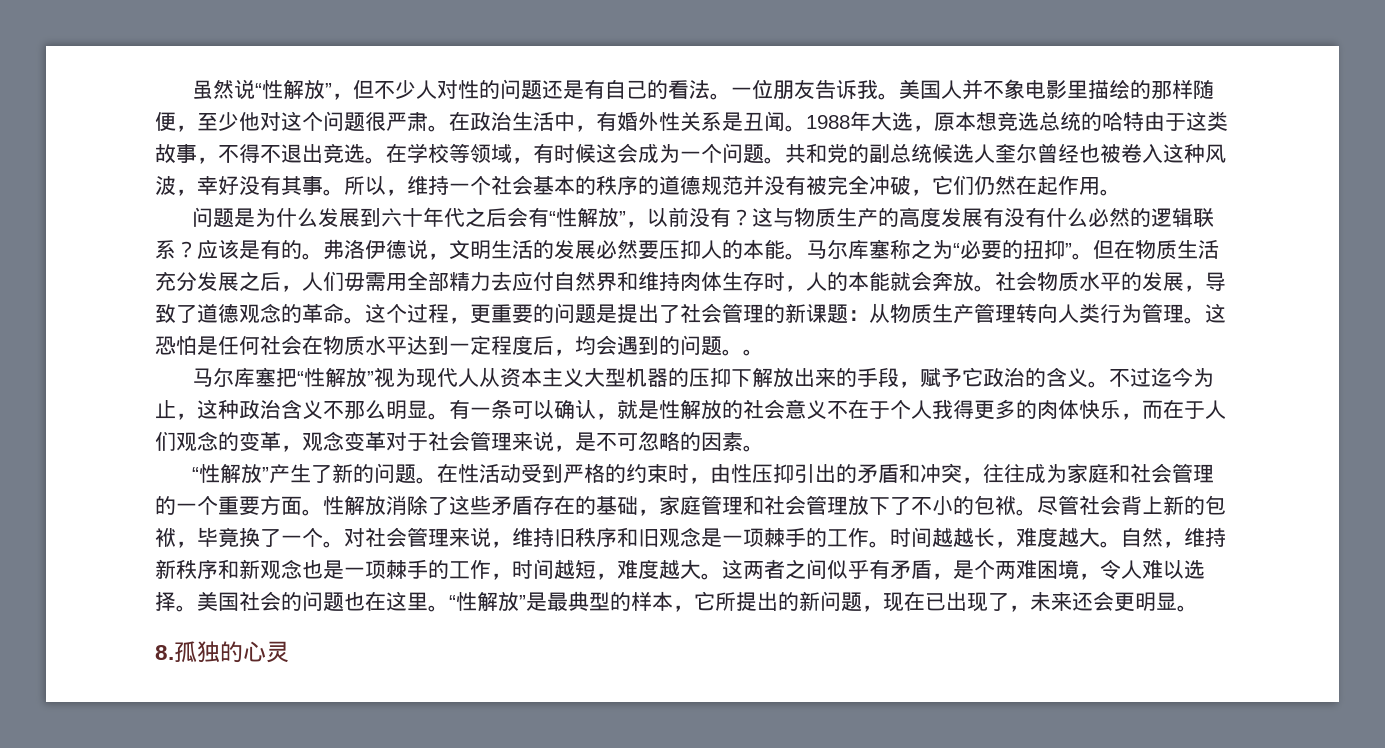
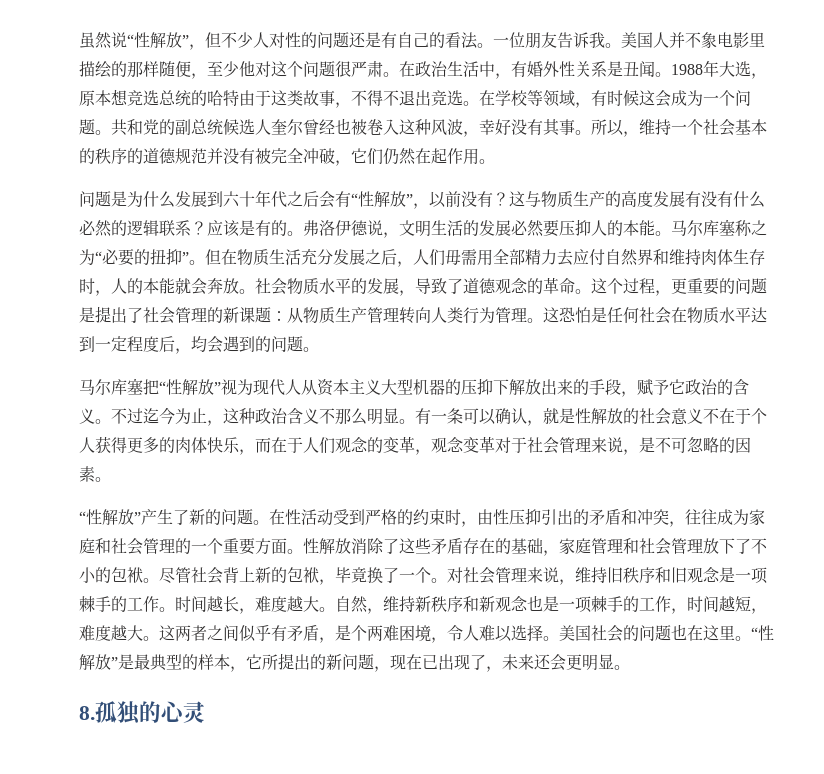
[743,349,764,356] 。 -> (319, 349) none
[932,399,953,419] 我 -> [95,436,111,453] 获
[953,527,974,548] 越 -> (223, 604) none

